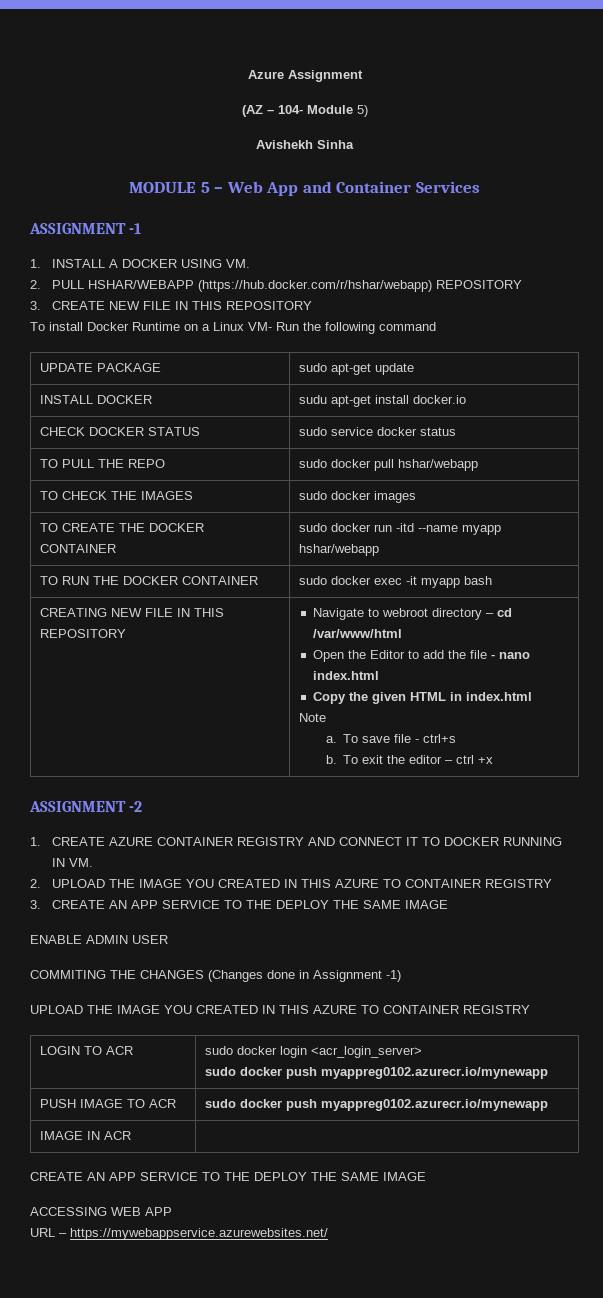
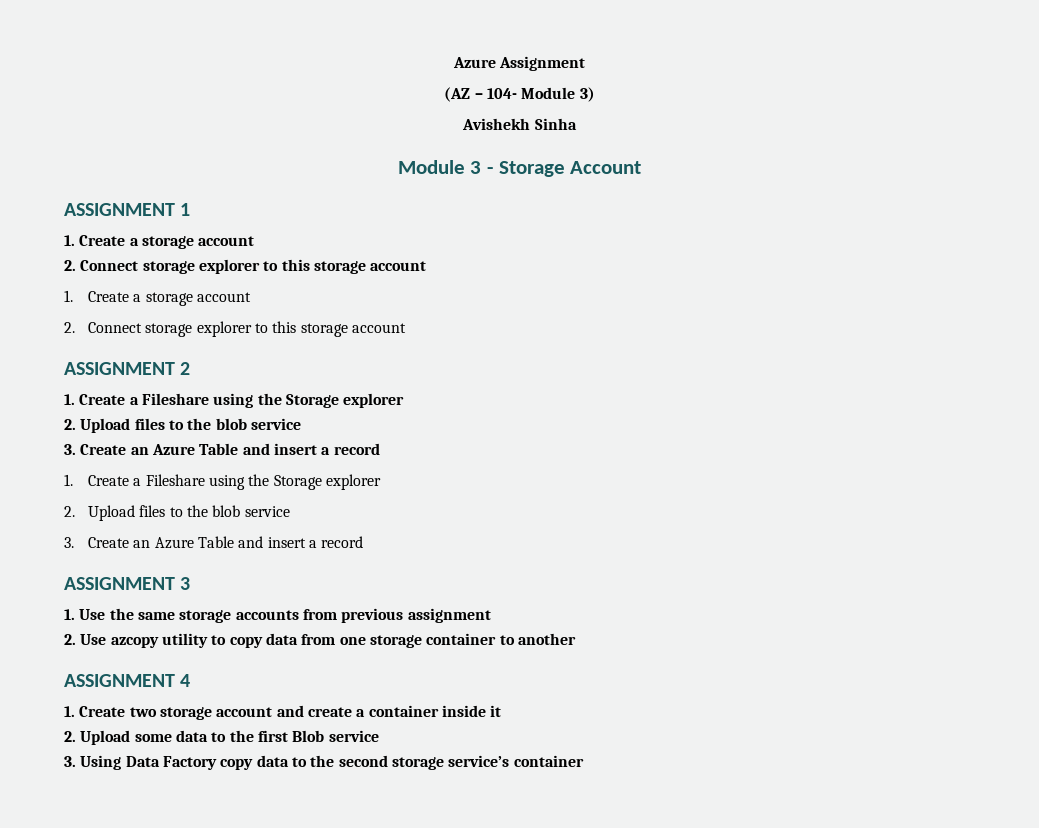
[356,105,368,117] 5) -> [579,87,595,102] 3)
[129,181,480,196] [29,223,142,234] [30,259,251,268] [30,280,523,292] [30,301,313,310] [30,322,436,334] [39,363,161,372] [298,363,414,375] [39,395,152,404] [298,395,466,407] [39,427,200,436] [298,427,456,436] [39,459,165,468] [298,459,478,471] [39,491,193,500] [298,491,416,503] [39,523,204,532] [39,544,116,553] [298,523,501,535] [298,544,379,556] [39,576,258,585] [298,576,492,588] [39,608,224,617] [39,629,126,638] [313,608,513,620] [313,629,403,638] [313,650,531,662] [313,671,380,680] [313,692,533,704] [298,713,326,722] [325,734,457,743] [325,755,494,764] [29,801,143,812] [30,837,563,846] [52,858,94,867] [30,879,553,888] [30,900,449,909] [30,935,168,944] [30,970,401,982] [30,1005,530,1014] [39,1046,133,1055] [204,1046,422,1058] [204,1067,548,1079] [39,1099,176,1108] [204,1099,548,1111] [39,1131,131,1140] [30,1172,426,1181] [30,1207,172,1216] [30,1228,328,1240] MODULE 5 – Web App and Container Services // ASSIGNMENT -1 // 1. INSTALL A DOCKER USING VM. // 2. PULL HSHAR/WEBAPP (https://hub.docker.com/r/hshar/webapp) REPOSITORY // 3. CREATE NEW FILE IN THIS REPOSITORY // To install Docker Runtime on a Linux VM- Run the following command // UPDATE PACKAGE | sudo apt-get update // INSTALL DOCKER | sudu apt-get install docker.io // CHECK DOCKER STATUS | sudo service docker status // TO PULL THE REPO | sudo docker pull hshar/webapp // TO CHECK THE IMAGES | sudo docker images // TO CREATE THE DOCKER CONTAINER | sudo docker run -itd --name myapp hshar/webapp // TO RUN THE DOCKER CONTAINER | sudo docker exec -it myapp bash // CREATING NEW FILE IN THIS REPOSITORY | Navigate to webroot directory – cd /var/www/html // Open the Editor to add the file - nano index.html // Copy the given HTML in index.html // Note // a. To save file - ctrl+s // b. To exit the editor – ctrl +x // ASSIGNMENT -2 // 1. CREATE AZURE CONTAINER REGISTRY AND CONNECT IT TO DOCKER RUNNING IN VM. // 2. UPLOAD THE IMAGE YOU CREATED IN THIS AZURE TO CONTAINER REGISTRY // 3. CREATE AN APP SERVICE TO THE DEPLOY THE SAME IMAGE // ENABLE ADMIN USER // COMMITING THE CHANGES (Changes done in Assignment -1) // UPLOAD THE IMAGE YOU CREATED IN THIS AZURE TO CONTAINER REGISTRY // LOGIN TO ACR | sudo docker login <acr_login_server> // sudo docker push myappreg0102.azurecr.io/mynewapp // PUSH IMAGE TO ACR | sudo docker push myappreg0102.azurecr.io/mynewapp // IMAGE IN ACR | // CREATE AN APP SERVICE TO THE DEPLOY THE SAME IMAGE // ACCESSING WEB APP // URL – https://mywebappservice.azurewebsites.net/ -> [397,160,642,177] [64,203,191,216] [64,235,255,249] [64,259,427,274] [64,290,252,306] [64,321,407,337] [64,362,191,375] [64,393,405,408] [64,418,301,433] [64,443,380,455] [64,474,382,490] [64,505,290,521] [64,536,364,549] [64,577,191,590] [64,608,491,623] [64,633,576,648] [64,674,191,687] [64,705,502,720] [64,730,379,745] [64,755,584,770] Module 3 - Storage Account // ASSIGNMENT 1 // 1. Create a storage account // 2. Connect storage explorer to this storage account // 1. Create a storage account // 2. Connect storage explorer to this storage account // ASSIGNMENT 2 // 1. Create a Fileshare using the Storage explorer // 2. Upload files to the blob service // 3. Create an Azure Table and insert a record // 1. Create a Fileshare using the Storage explorer // 2. Upload files to the blob service // 3. Create an Azure Table and insert a record // ASSIGNMENT 3 // 1. Use the same storage accounts from previous assignment // 2. Use azcopy utility to copy data from one storage container to another // ASSIGNMENT 4 // 1. Create two storage account and create a container inside it // 2. Upload some data to the first Blob service // 3. Using Data Factory copy data to the second storage service’s container

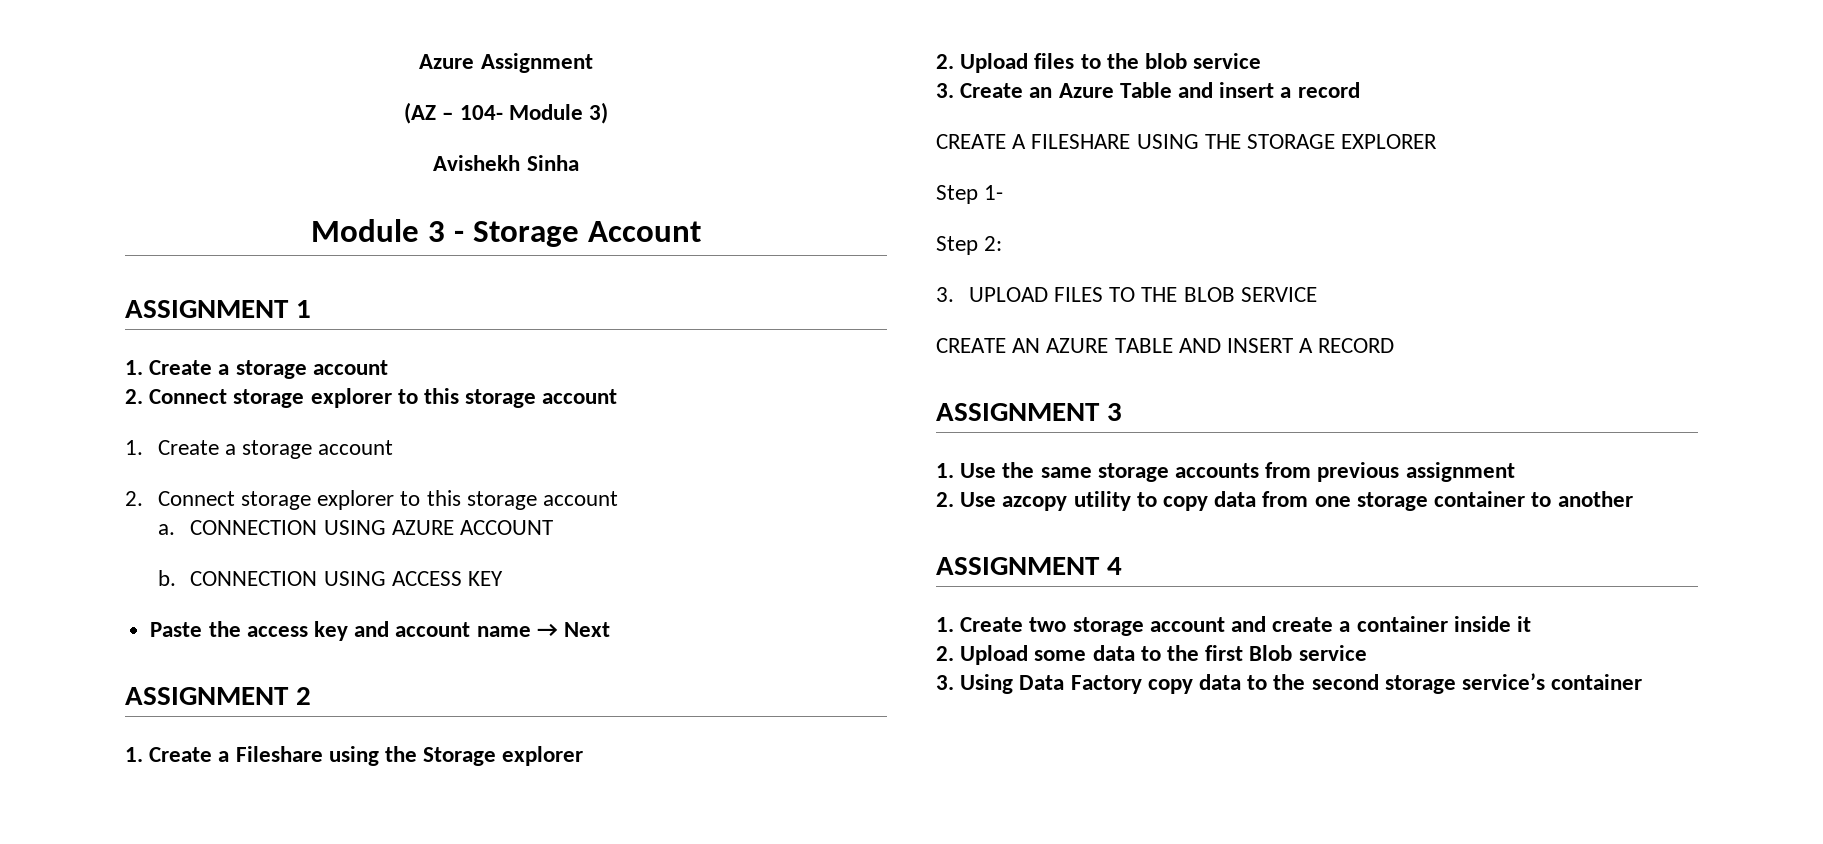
(407, 328) none -> [157,520,554,535] [157,570,504,586] [150,621,610,641] // a. CONNECTION USING AZURE ACCOUNT // b. CONNECTION USING ACCESS KEY // Paste the access key and account name → Next
[64,474,382,490] [64,505,290,521] [64,536,364,549] 1. Create a Fileshare using the Storage explorer // 2. Upload files to the blob service // 3. Create an Azure Table and insert a record -> [936,134,1438,149] [936,185,1004,204] [936,236,1003,255] [936,287,1317,302] [936,338,1395,353] CREATE A FILESHARE USING THE STORAGE EXPLORER // Step 1- // Step 2: // 3. UPLOAD FILES TO THE BLOB SERVICE // CREATE AN AZURE TABLE AND INSERT A RECORD

